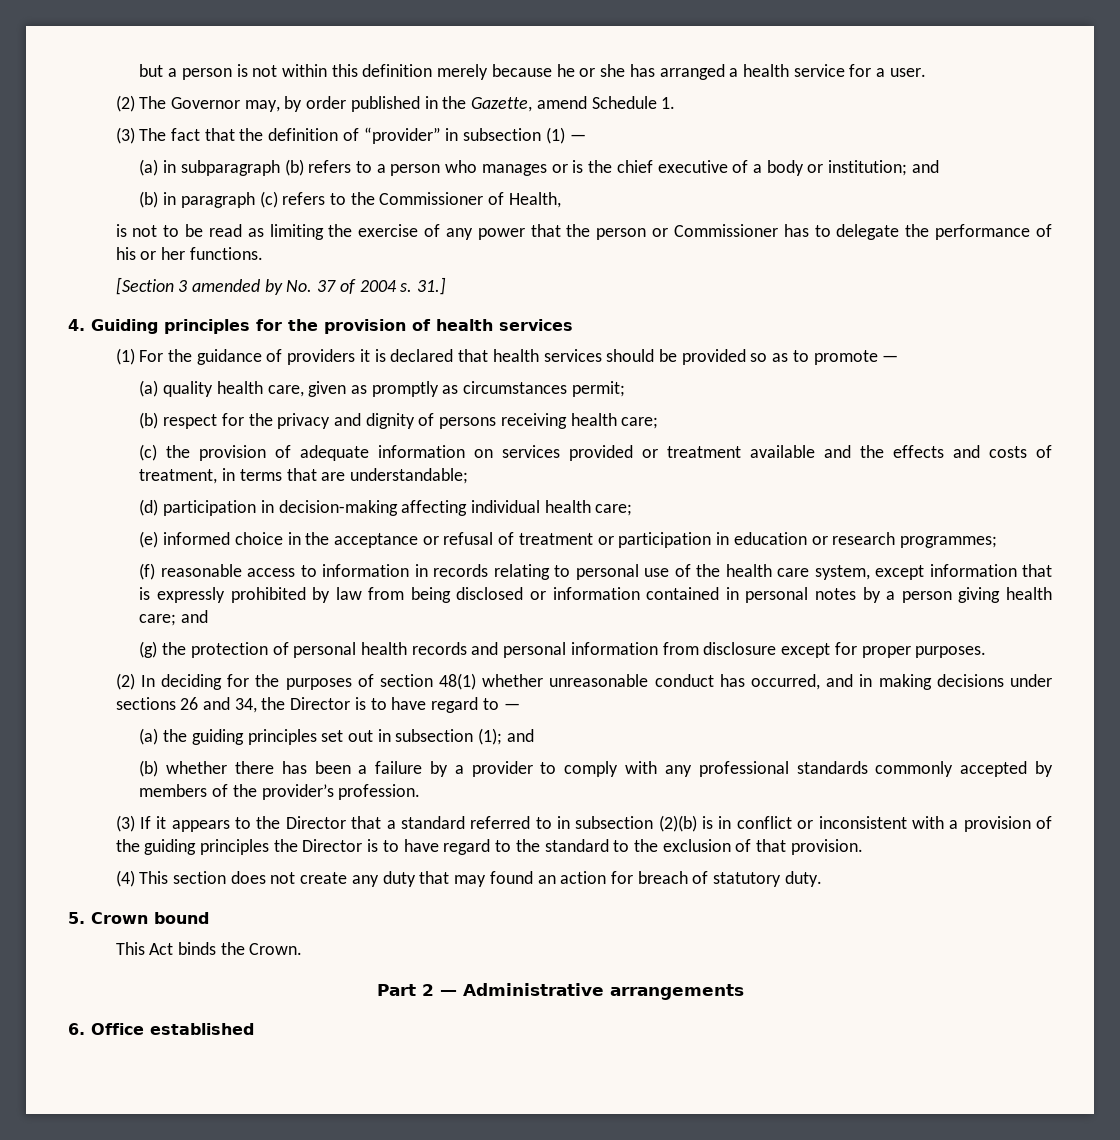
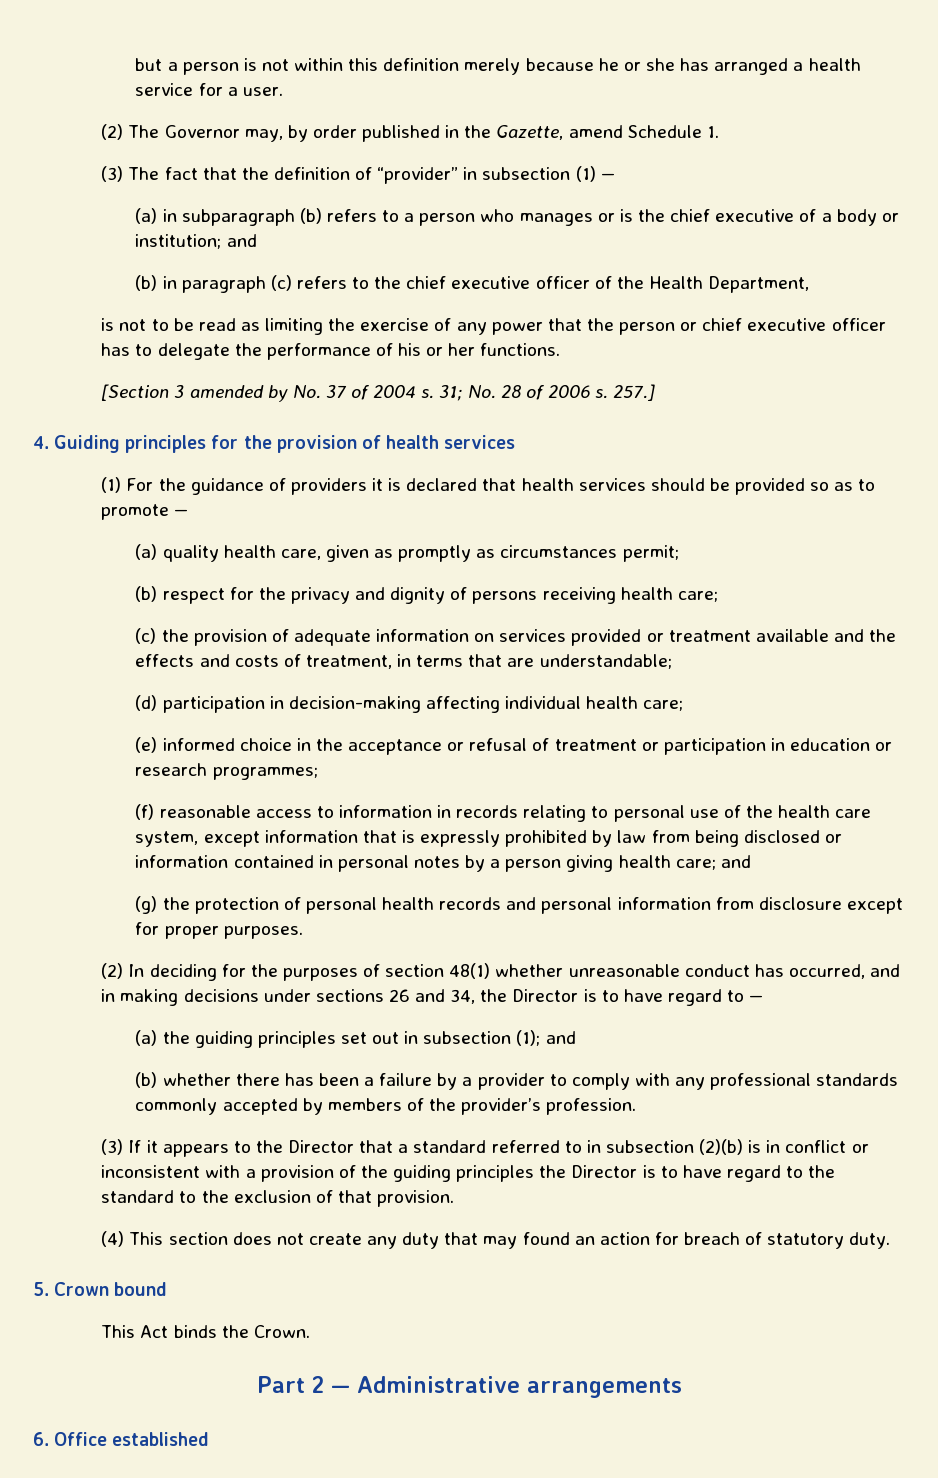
[379,192,561,208] Commissioner of Health, -> [406,276,810,293] chief executive officer of the Health Department,
[673,224,778,237] Commissioner -> [702,318,886,331] chief executive officer
[417,277,447,295] 31.] -> [439,384,656,401] 31; No. 28 of 2006 s. 257.]

